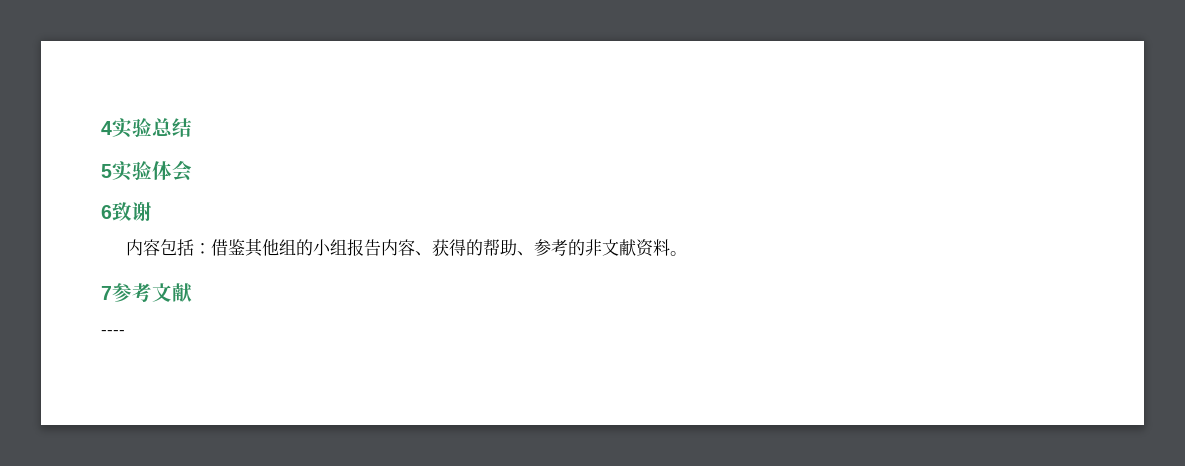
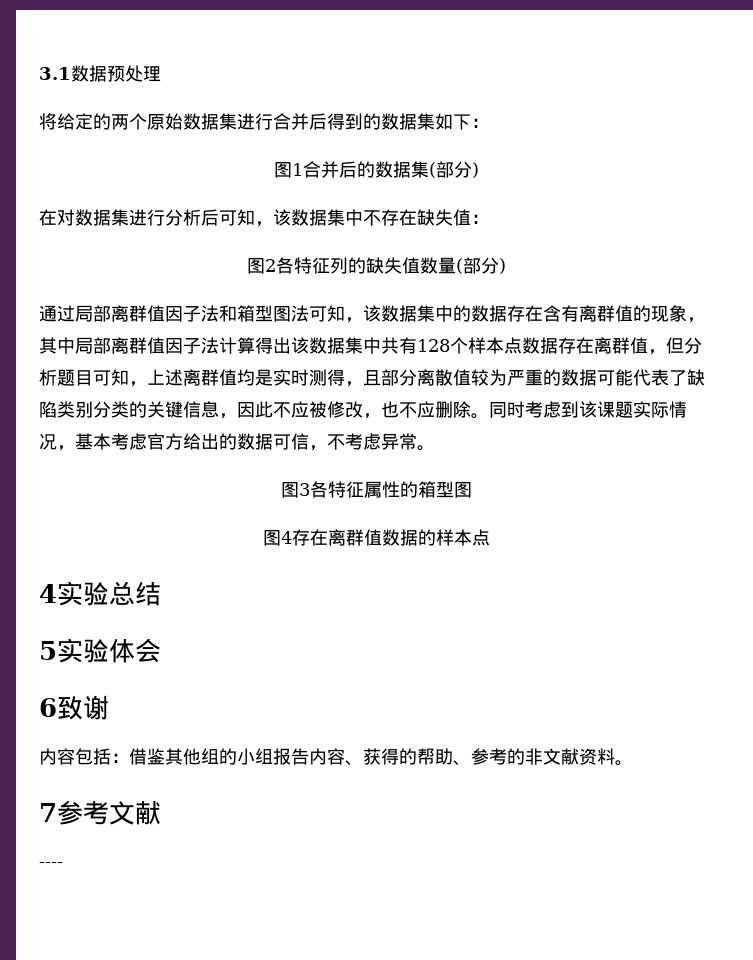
(101, 128) none -> [39,65,161,82] [39,113,489,130] [274,161,479,178] [39,209,489,227] [247,257,506,274] [39,305,705,323] [39,337,702,355] [39,369,705,387] [39,401,687,419] [39,433,435,451] [281,481,472,498] [263,529,490,546] 3.1数据预处理 // 将给定的两个原始数据集进行合并后得到的数据集如下： // 图1合并后的数据集(部分) // 在对数据集进行分析后可知，该数据集中不存在缺失值： // 图2各特征列的缺失值数量(部分) // 通过局部离群值因子法和箱型图法可知，该数据集中的数据存在含有离群值的现象，其中局部离群值因子法计算得出该数据集中共有128个样本点数据存在离群值，但分析题目可知，上述离群值均是实时测得，且部分离散值较为严重的数据可能代表了缺陷类别分类的关键信息，因此不应被修改，也不应删除。同时考虑到该课题实际情况，基本考虑官方给出的数据可信，不考虑异常。 // 图3各特征属性的箱型图 // 图4存在离群值数据的样本点 //

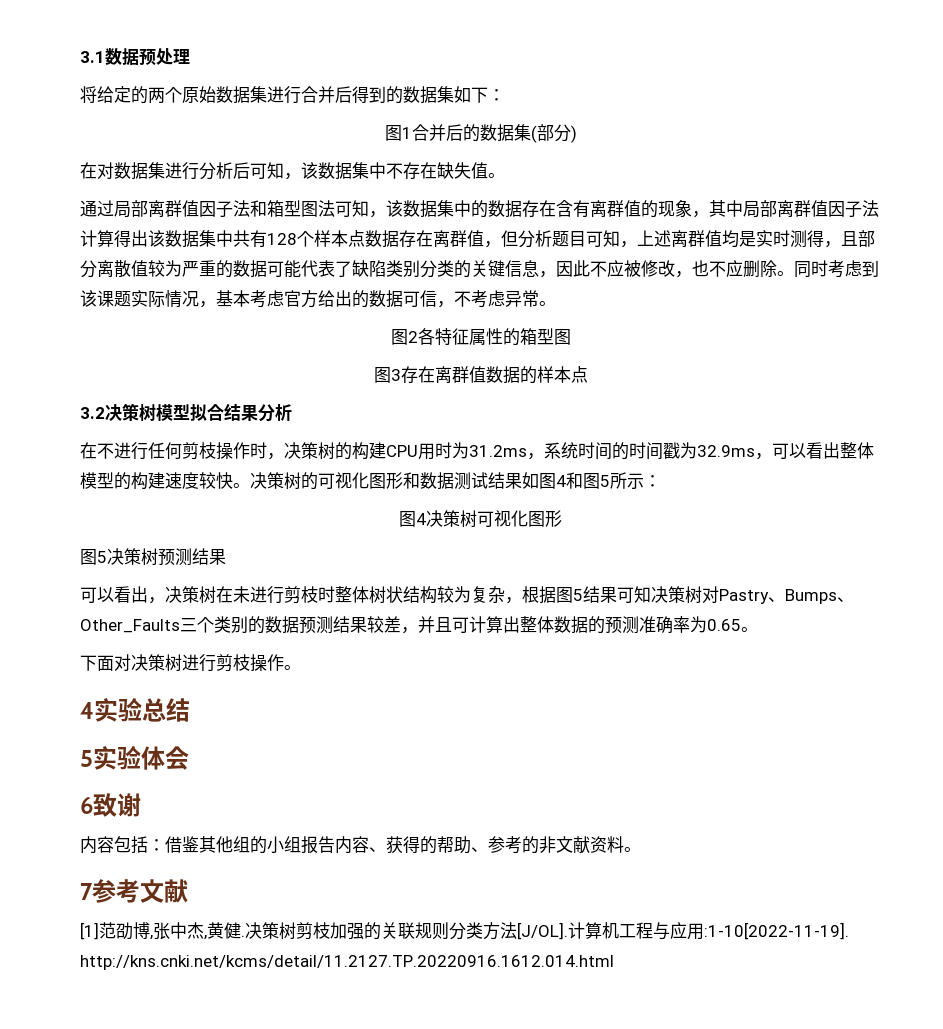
[471,214,489,224] [247,257,506,274] ： // 图2各特征列的缺失值数量(部分) -> [488,173,505,178] 。
[299,483,310,496] 3 -> [407,331,418,343] 2
[281,531,292,544] 4 -> [390,369,401,381] 3
(490, 537) none -> [80,403,292,422] [80,442,874,460] [80,472,661,490] [399,510,562,528] [80,548,226,566] [80,586,854,604] [80,616,758,634] [80,654,301,672] // 3.2决策树模型拟合结果分析 // 在不进行任何剪枝操作时，决策树的构建CPU用时为31.2ms，系统时间的时间戳为32.9ms，可以看出整体模型的构建速度较快。决策树的可视化图形和数据测试结果如图4和图5所示： // 图4决策树可视化图形 // 图5决策树预测结果 // 可以看出，决策树在未进行剪枝时整体树状结构较为复杂，根据图5结果可知决策树对Pastry、Bumps、Other_Faults三个类别的数据预测结果较差，并且可计算出整体数据的预测准确率为0.65。 // 下面对决策树进行剪枝操作。
[39,862,63,868] ---- -> [80,922,849,940] [80,955,614,970] [1]范劭博,张中杰,黄健.决策树剪枝加强的关联规则分类方法[J/OL].计算机工程与应用:1-10[2022-11-19]. http://kns.cnki.net/kcms/detail/11.2127.TP.20220916.1612.014.html

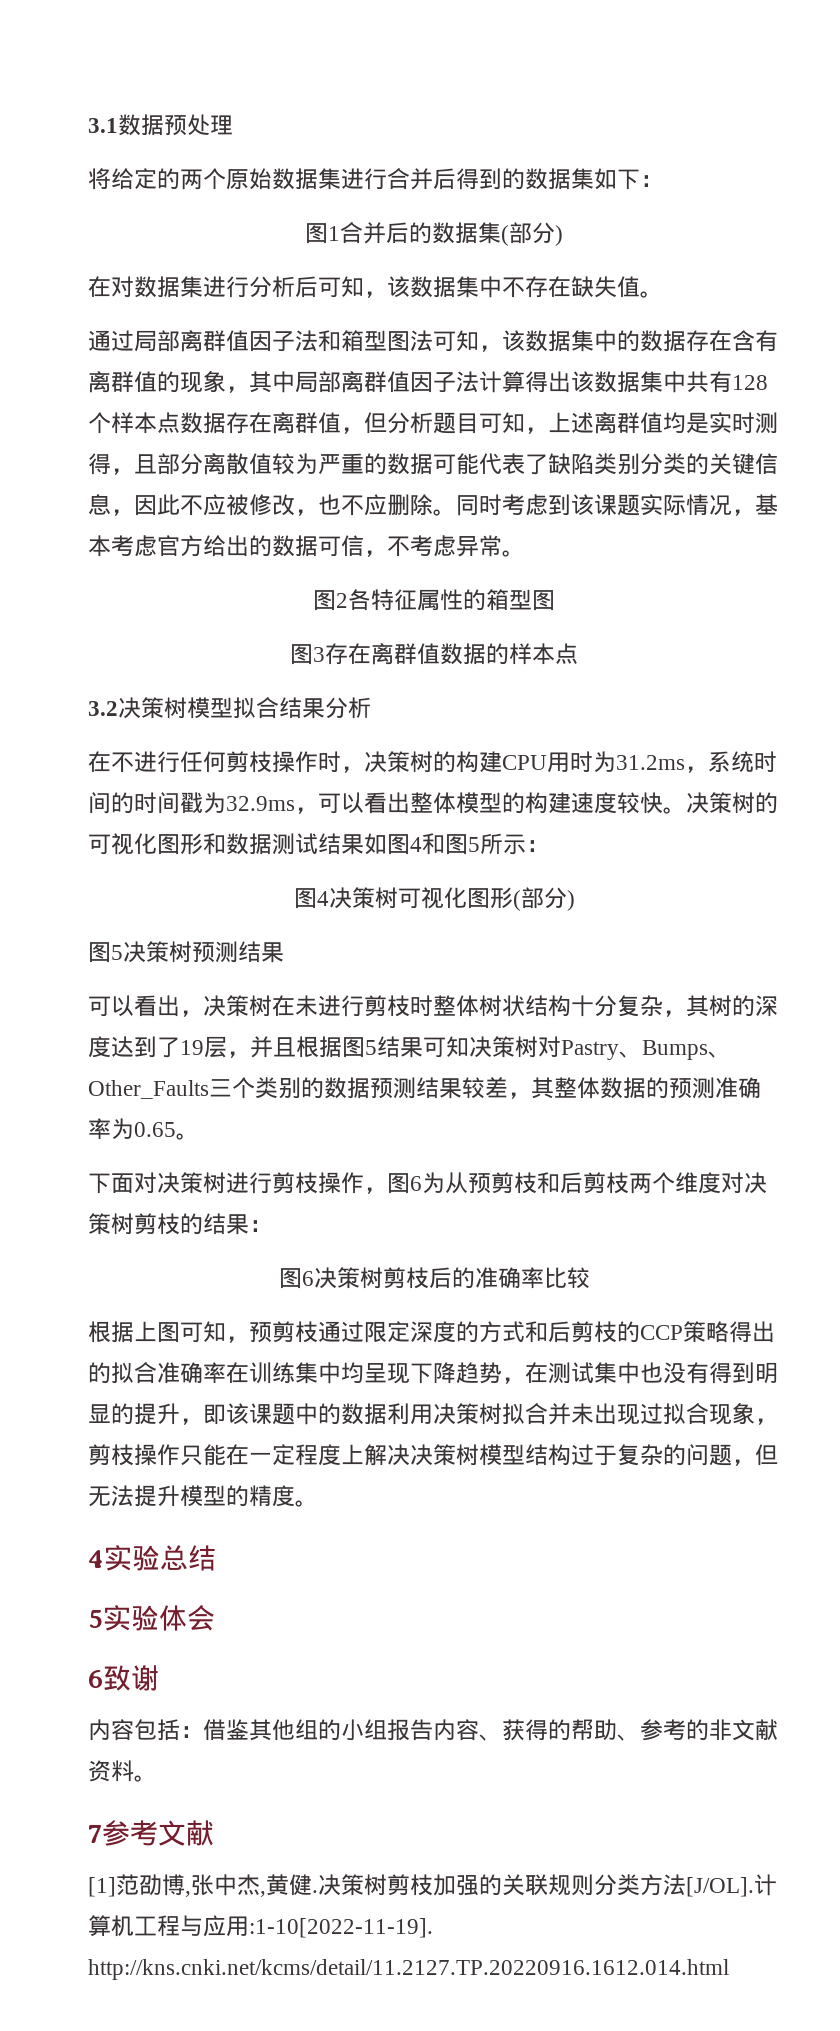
(562, 518) none -> [512,887,575,911] (部分)
[437,586,522,604] 较为复杂， -> [571,995,778,1017] [88,1036,296,1058] 十分复杂，其树的深度达到了19层，并且
[418,616,520,633] 并且可计算出 -> [531,1077,554,1099] 其
(284, 662) none -> [364,1172,767,1194] [88,1213,272,1235] [278,1267,590,1289] [88,1321,775,1343] [88,1362,778,1384] [88,1402,778,1425] [88,1444,778,1466] [88,1485,295,1507] ，图6为从预剪枝和后剪枝两个维度对决策树剪枝的结果： // 图6决策树剪枝后的准确率比较 // 根据上图可知，预剪枝通过限定深度的方式和后剪枝的CCP策略得出的拟合准确率在训练集中均呈现下降趋势，在测试集中也没有得到明显的提升，即该课题中的数据利用决策树拟合并未出现过拟合现象，剪枝操作只能在一定程度上解决决策树模型结构过于复杂的问题，但无法提升模型的精度

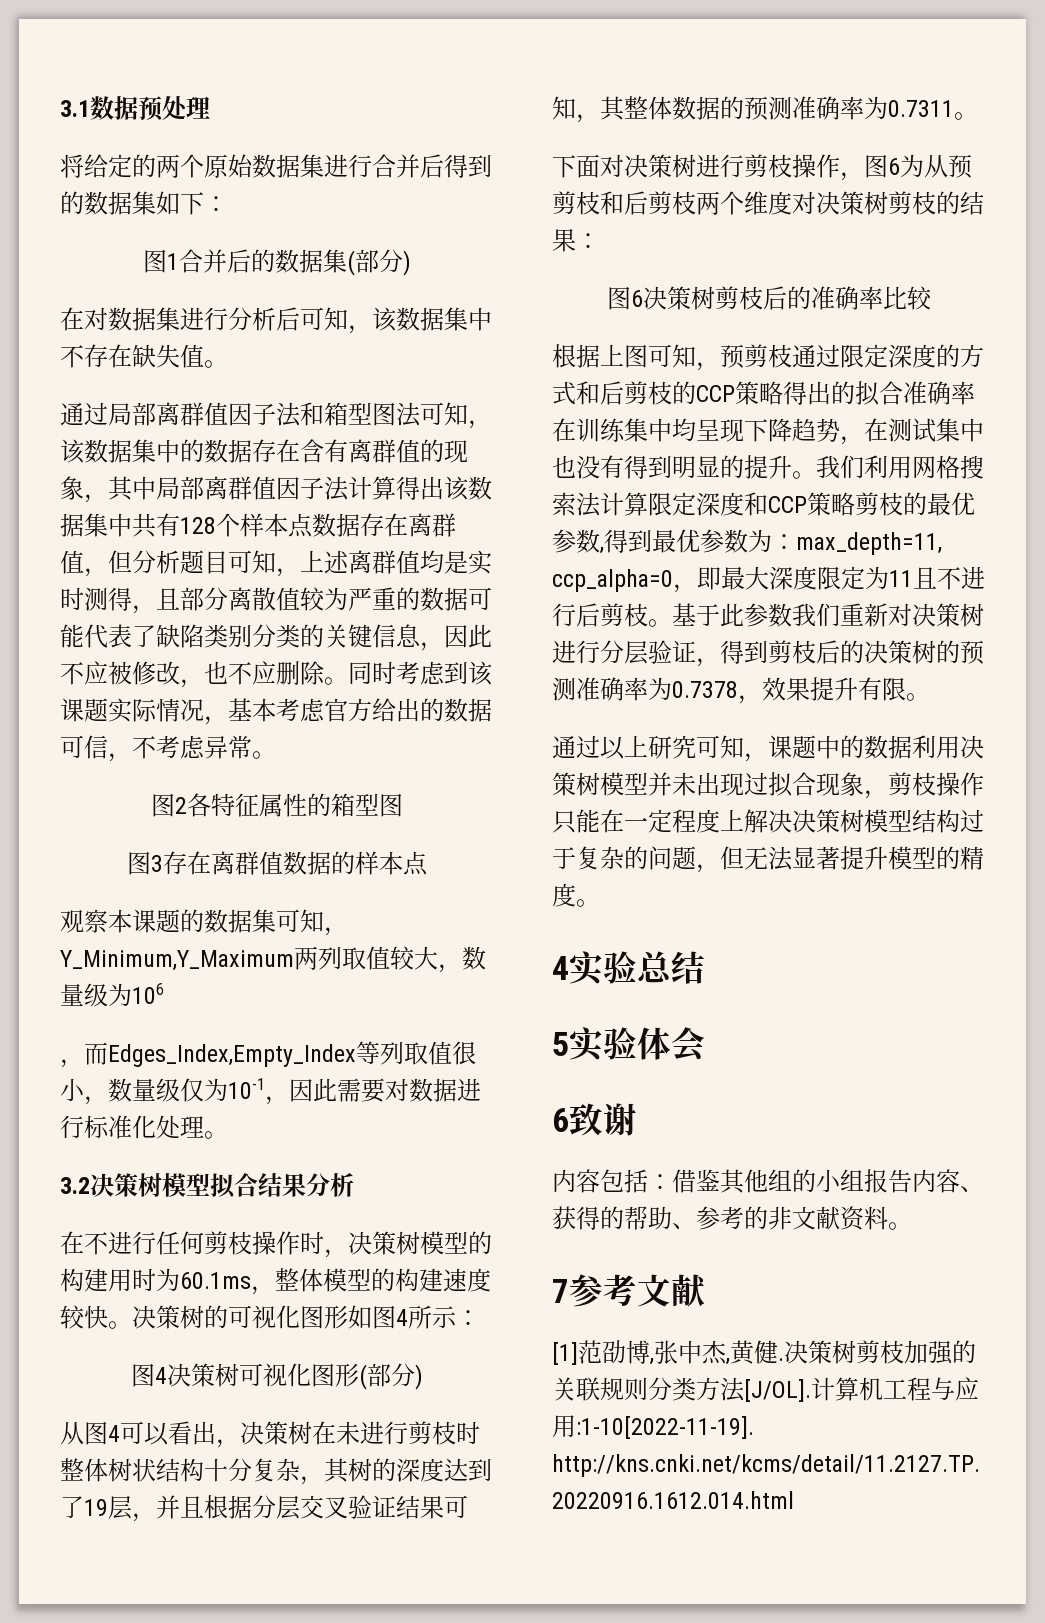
(578, 653) none -> [60,909,348,936] [60,946,486,973] [60,983,164,1007] [60,1041,476,1068] [60,1078,481,1105] [60,1115,228,1139] // 观察本课题的数据集可知，Y_Minimum,Y_Maximum两列取值较大，数量级为106 // ，而Edges_Index,Empty_Index等列取值很小，数量级仅为10-1，因此需要对数据进行标准化处理。
[433,751,777,773] [88,792,410,814] 的构建CPU用时为31.2ms，系统时间的时间戳为32.9ms，可以看出 -> [420,1231,492,1255] [60,1268,275,1295] 模型的构建用时为60.1ms，
[203,833,480,855] 和数据测试结果如图4和图5 -> [348,1305,408,1329] 如图4
[88,941,284,963] 图5决策树预测结果 // -> [60,1421,120,1445] 从图4
[342,1036,731,1060] [88,1077,508,1099] 图5结果可知决策树对Pastry、Bumps、Other_Faults三个类别的数据预测结果较差 -> [252,1495,468,1520] [552,96,576,120] 分层交叉验证结果可知
[134,1122,176,1137] 0.65 -> [888,100,954,117] 0.7311
[180,1403,249,1425] ，即该 -> [792,455,984,479] [552,492,975,517] [552,529,942,555] [552,566,985,593] [552,603,984,627] [552,640,984,667] [552,677,930,704] [552,735,768,762] 。我们利用网格搜索法计算限定深度和CCP策略剪枝的最优参数,得到最优参数为：max_depth=11, ccp_alpha=0，即最大深度限定为11且不进行后剪枝。基于此参数我们重新对决策树进行分层验证，得到剪枝后的决策树的预测准确率为0.7378，效果提升有限。 // 通过以上研究可知，
[502,1403,548,1425] 拟合 -> [600,772,648,796] 模型
(134, 1496) none -> [792,846,840,870] 显著

